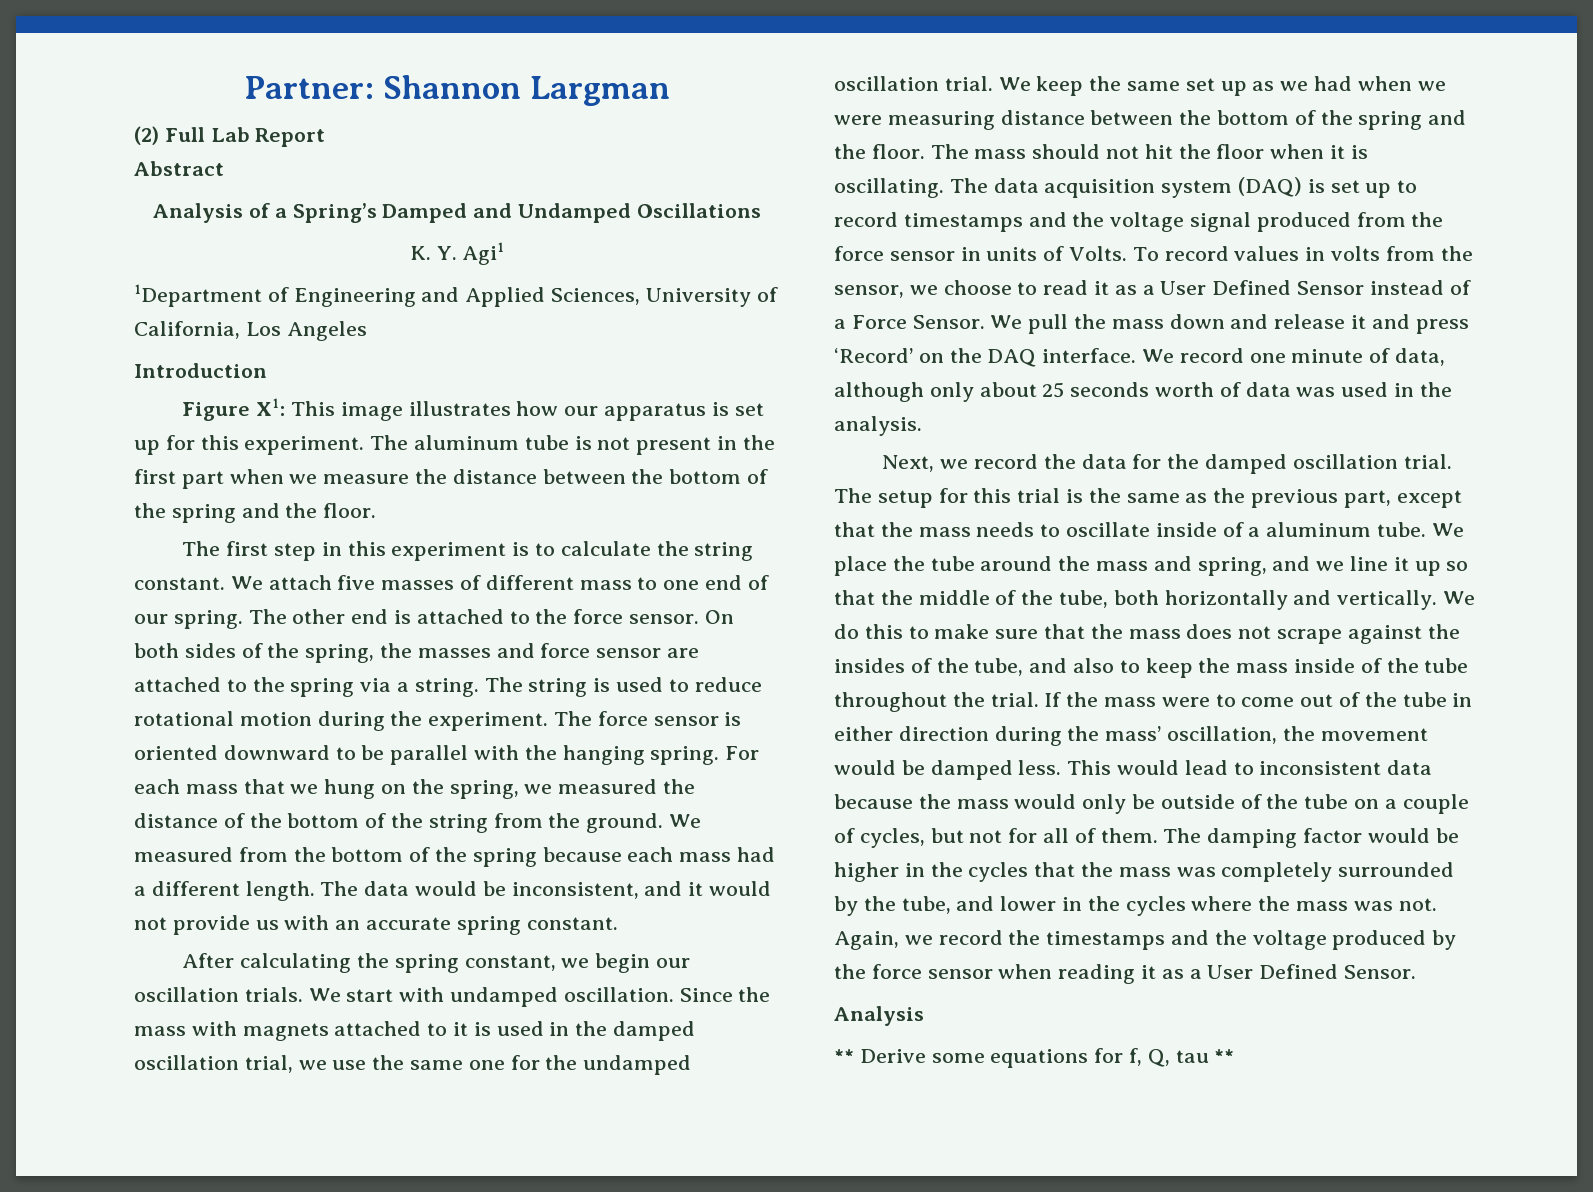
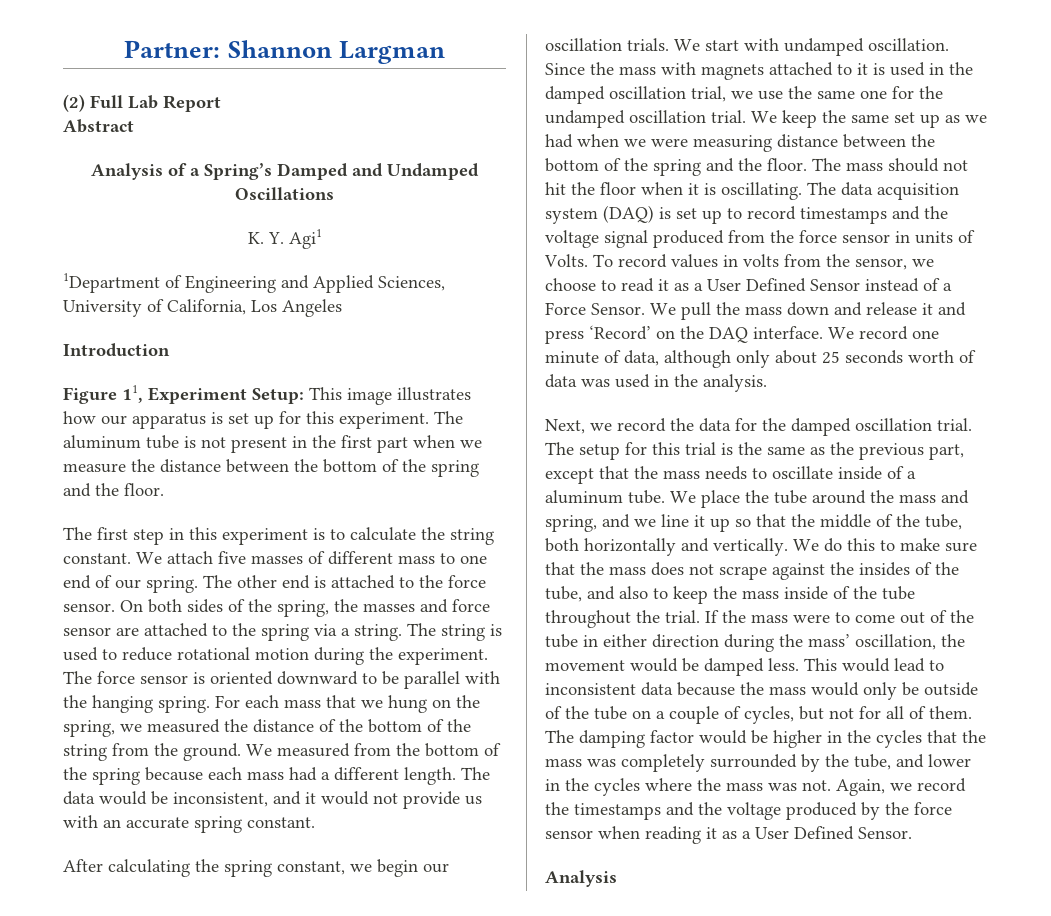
[256,398,286,416] X1: -> [122,385,304,404] 11, Experiment Setup:
[834,1048,1235,1068] // ** Derive some equations for f, Q, tau ** -> (617, 878) none

